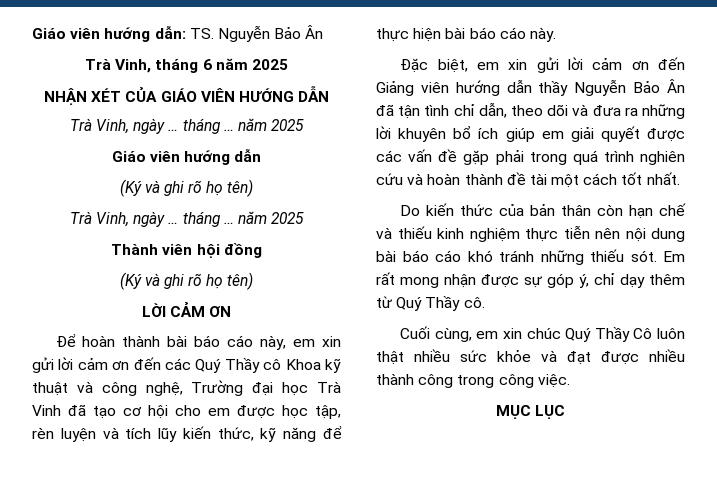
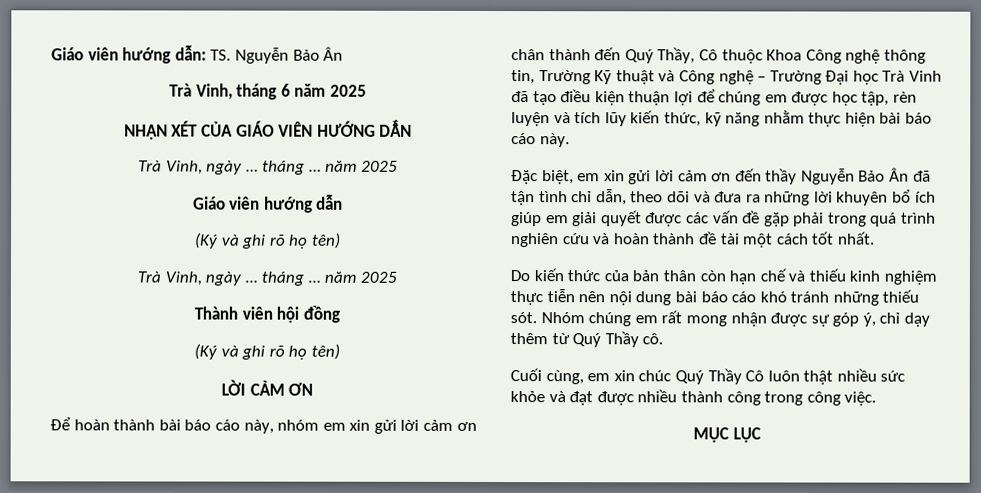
[293,336,341,347] [32,357,341,373] [32,380,274,396] em xin gửi lời cảm ơn đến các Quý Thầy cô Khoa kỹ thuật và công nghệ, Trường đại -> [277,419,477,434] [511,47,926,64] [511,70,850,85] nhóm em xin gửi lời cảm ơn chân thành đến Quý Thầy, Cô thuộc Khoa Công nghệ thông tin, Trường Kỹ thuật và Công nghệ – Trường Đại
[123,405,201,419] cơ hội cho -> [560,89,762,106] điều kiện thuận lợi để chúng
[322,426,342,439] để -> [763,110,805,124] nhằm
[376,79,532,96] Giảng viên hướng dẫn -> (762, 175) none
[663,251,685,262] Em -> [540,312,658,327] Nhóm chúng em

